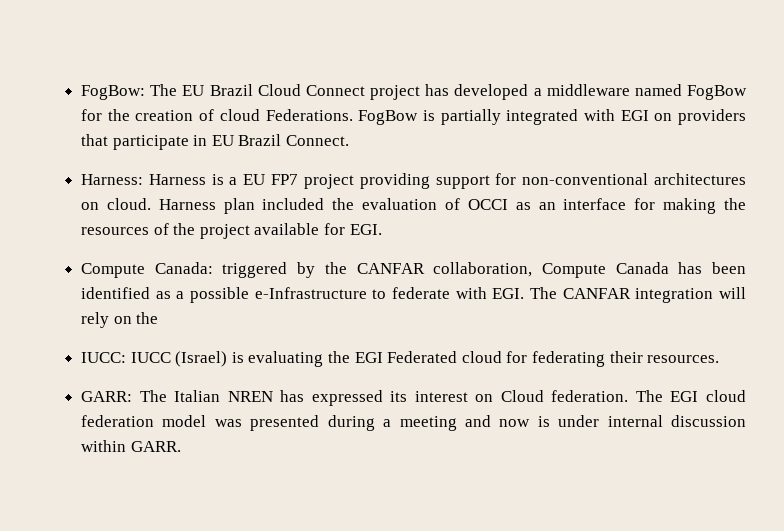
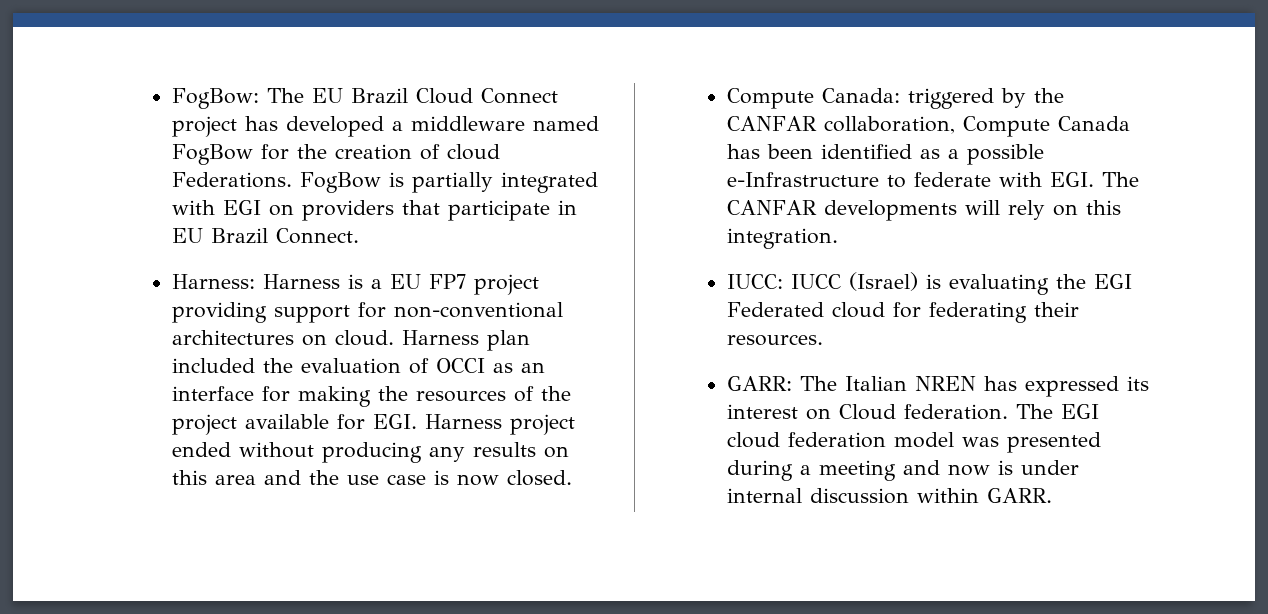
(382, 229) none -> [425,414,576,435] [172,442,570,463] [172,470,573,486] Harness project ended without producing any results on this area and the use case is now closed.
[635,288,714,303] integration -> [824,200,958,221] developments
[136,312,159,324] the -> [1086,200,1122,215] [727,228,839,249] this integration.

